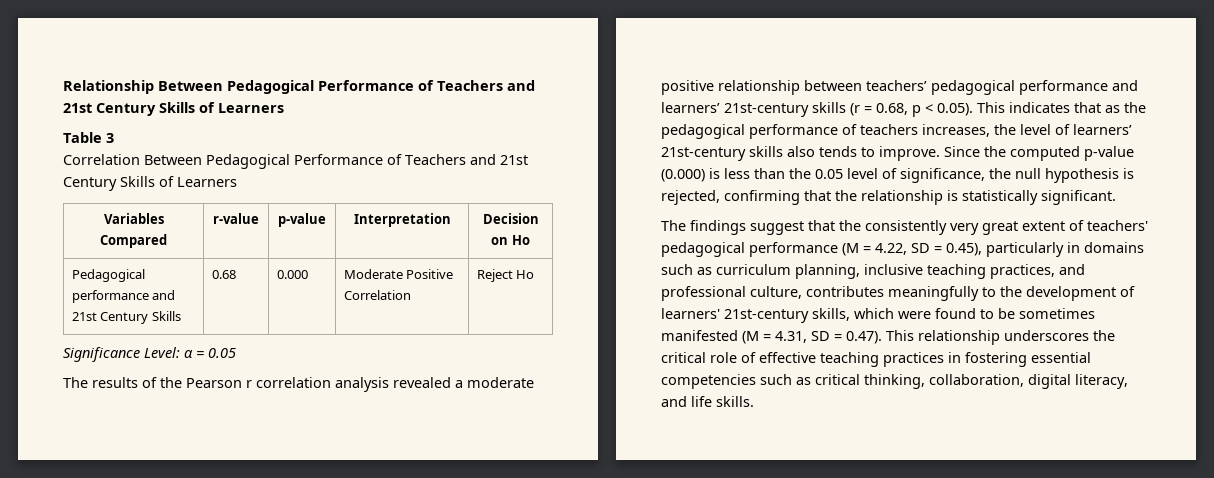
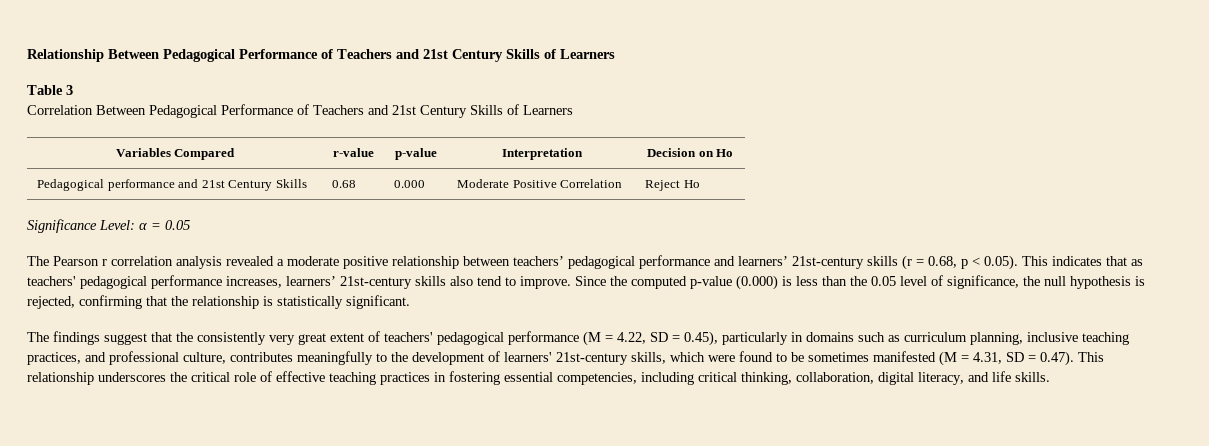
[92,377,182,388] results of the -> (49, 261) none
[1124,102,1146,113] [661,124,1070,139] the pedagogical performance of teachers increases, the level of -> [27,275,282,289] teachers' pedagogical performance increases,
[819,146,857,157] tends -> [477,276,502,286] tend
[661,374,811,389] competencies such as -> [557,372,694,385] competencies, including

